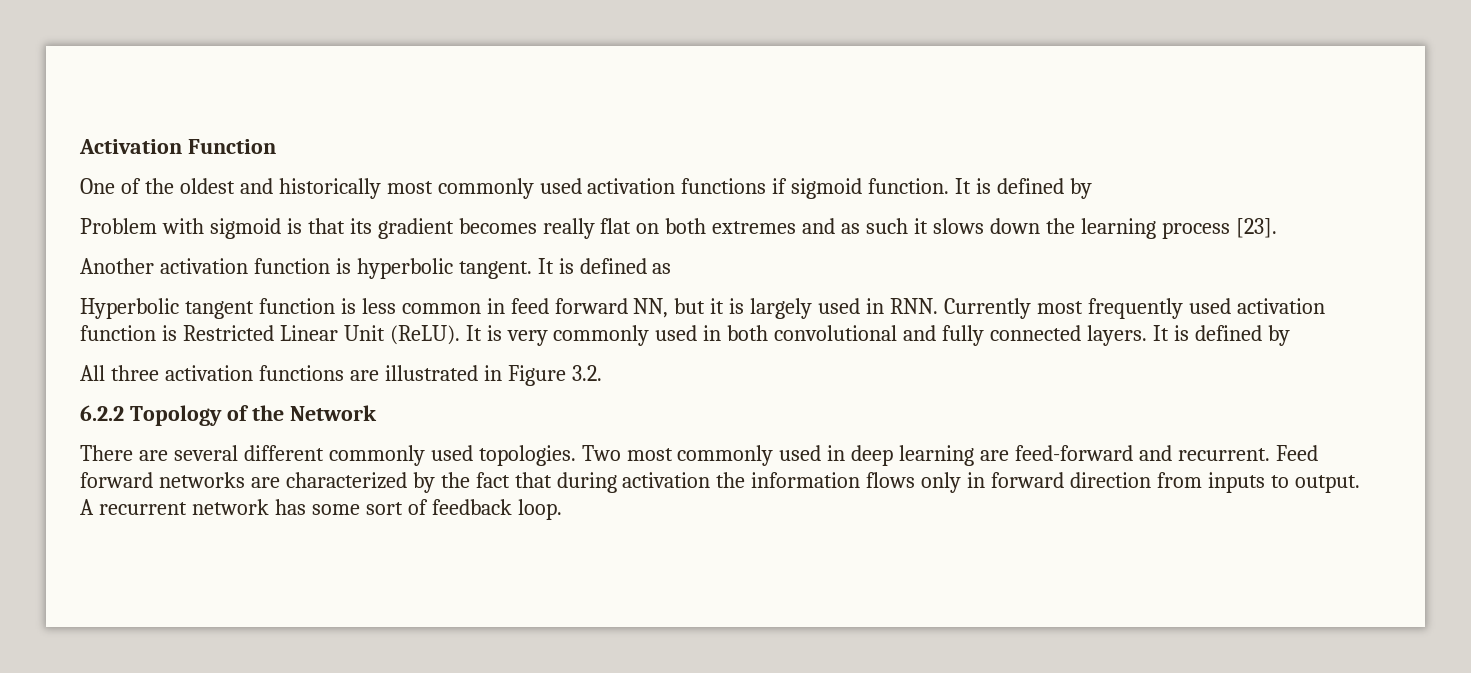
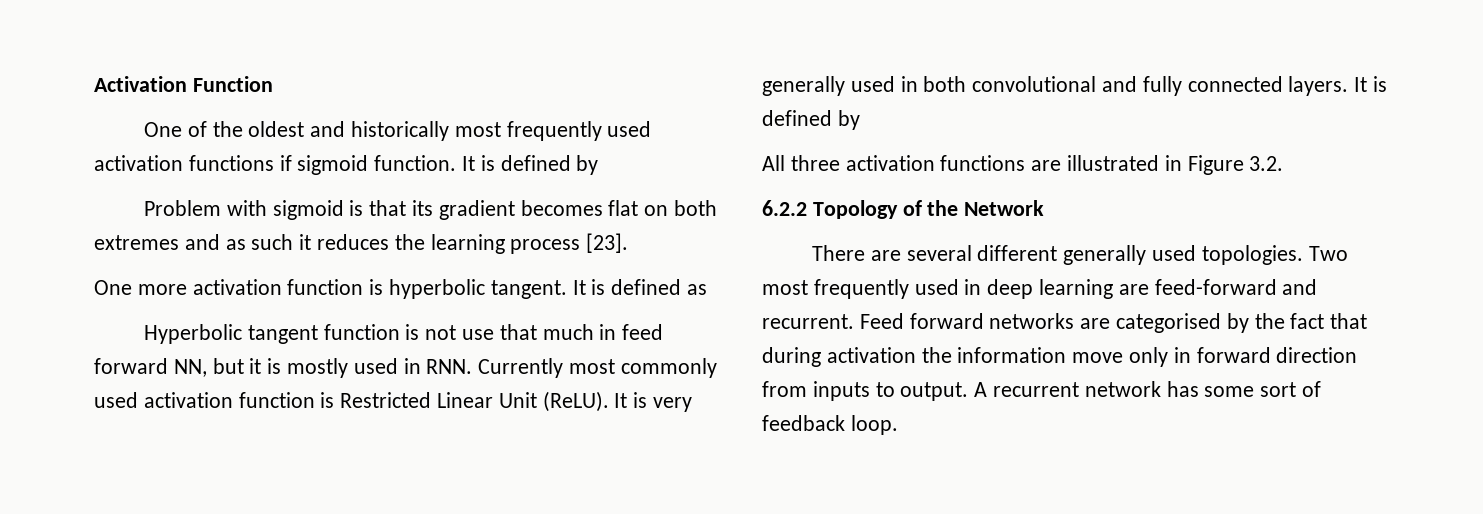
[437,178,534,199] commonly -> [506,121,602,141] frequently
[542,218,595,239] really -> (603, 208) none
[932,218,1040,234] slows down -> [317,234,390,250] reduces
[80,258,154,274] Another -> [94,280,187,295] One more
[361,298,481,314] less common -> [425,324,594,340] not use that much
[750,298,813,319] largely -> [287,358,349,378] mostly
[1087,298,1183,319] frequently -> [620,358,717,378] commonly
[553,325,650,346] commonly -> [762,76,845,96] generally
[328,445,425,466] commonly -> [1063,245,1147,265] generally
[677,445,774,466] commonly -> [813,279,909,299] frequently
[285,472,407,489] characterized -> [1116,313,1222,333] categorised
[866,472,916,488] flows -> [1072,352,1124,363] move

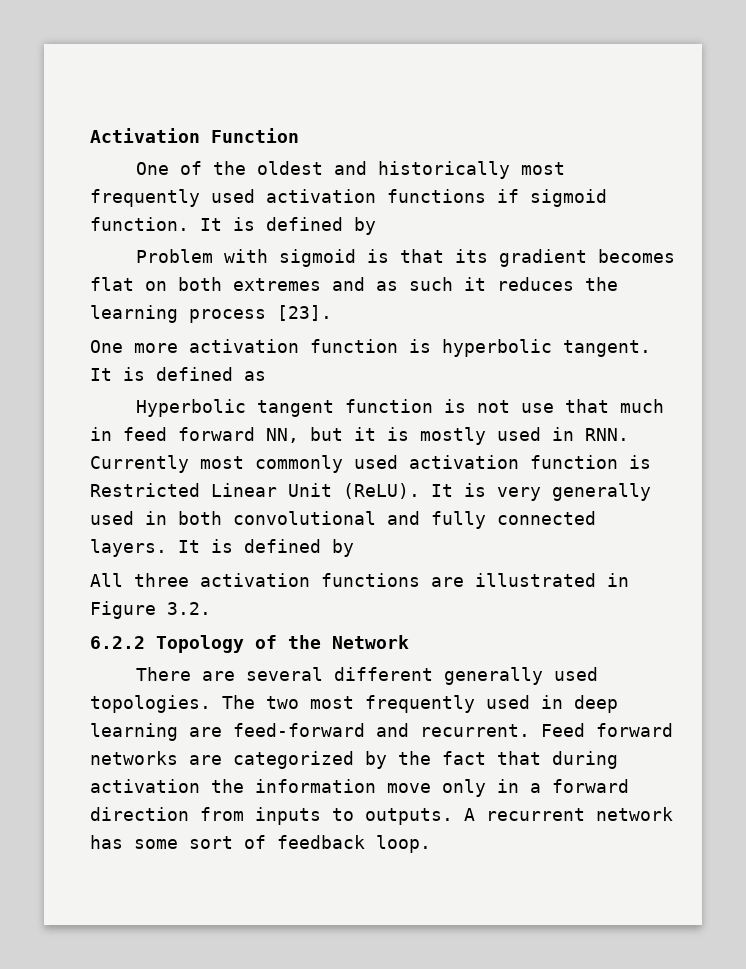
[1308,246,1348,261] Two -> [222,695,299,709] The two
[1116,313,1222,333] categorised -> [233,751,354,769] categorized
(1191, 355) none -> [530,783,541,793] a
[900,382,969,401] output. -> [365,808,453,825] outputs.

